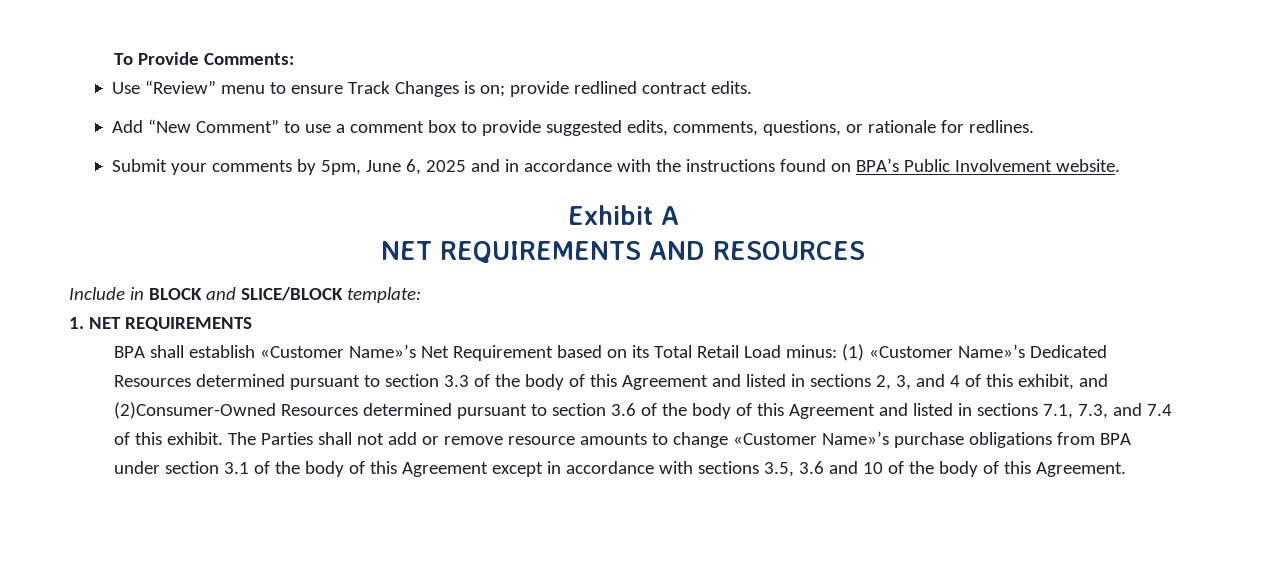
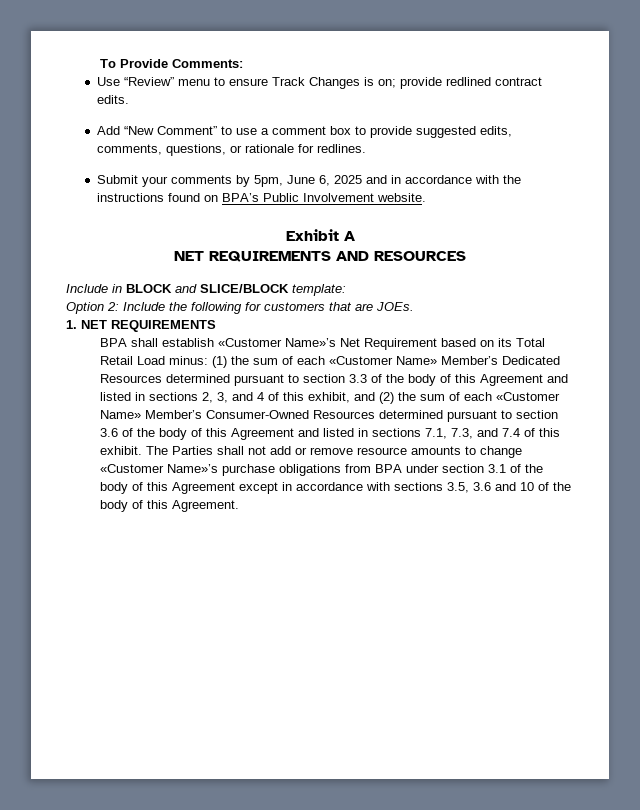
(421, 295) none -> [66,302,414,314] // Option 2: Include the following for customers that are JOEs.
[869,344,1026,358] «Customer Name»’s -> [230,356,498,365] the sum of each «Customer Name» Member’s
[114,402,277,419] (2)Consumer-Owned -> [378,392,560,404] [99,410,309,419] (2) the sum of each «Customer Name» Member’s Consumer-Owned

